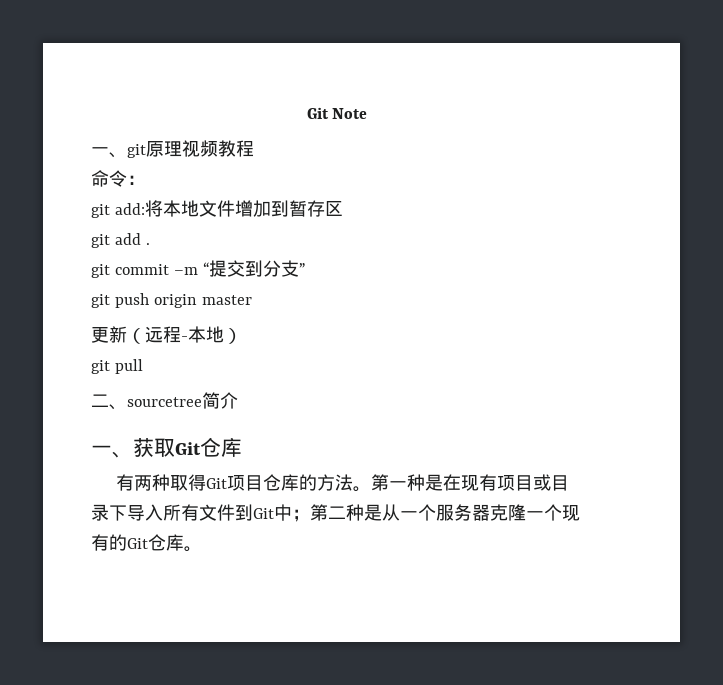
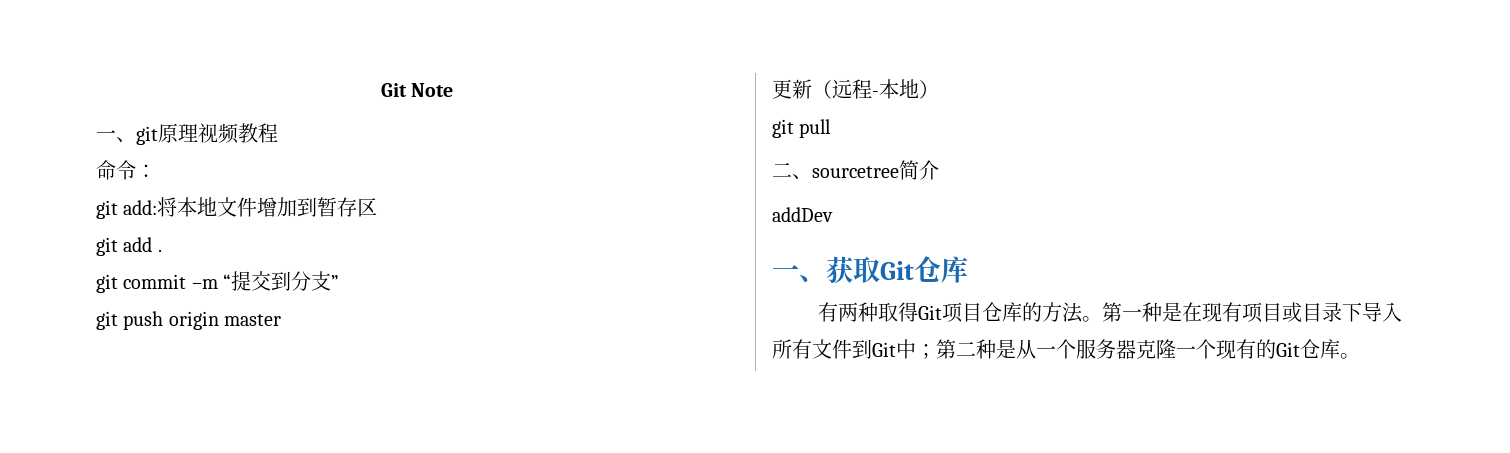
(238, 400) none -> [772,207,833,222] // addDev

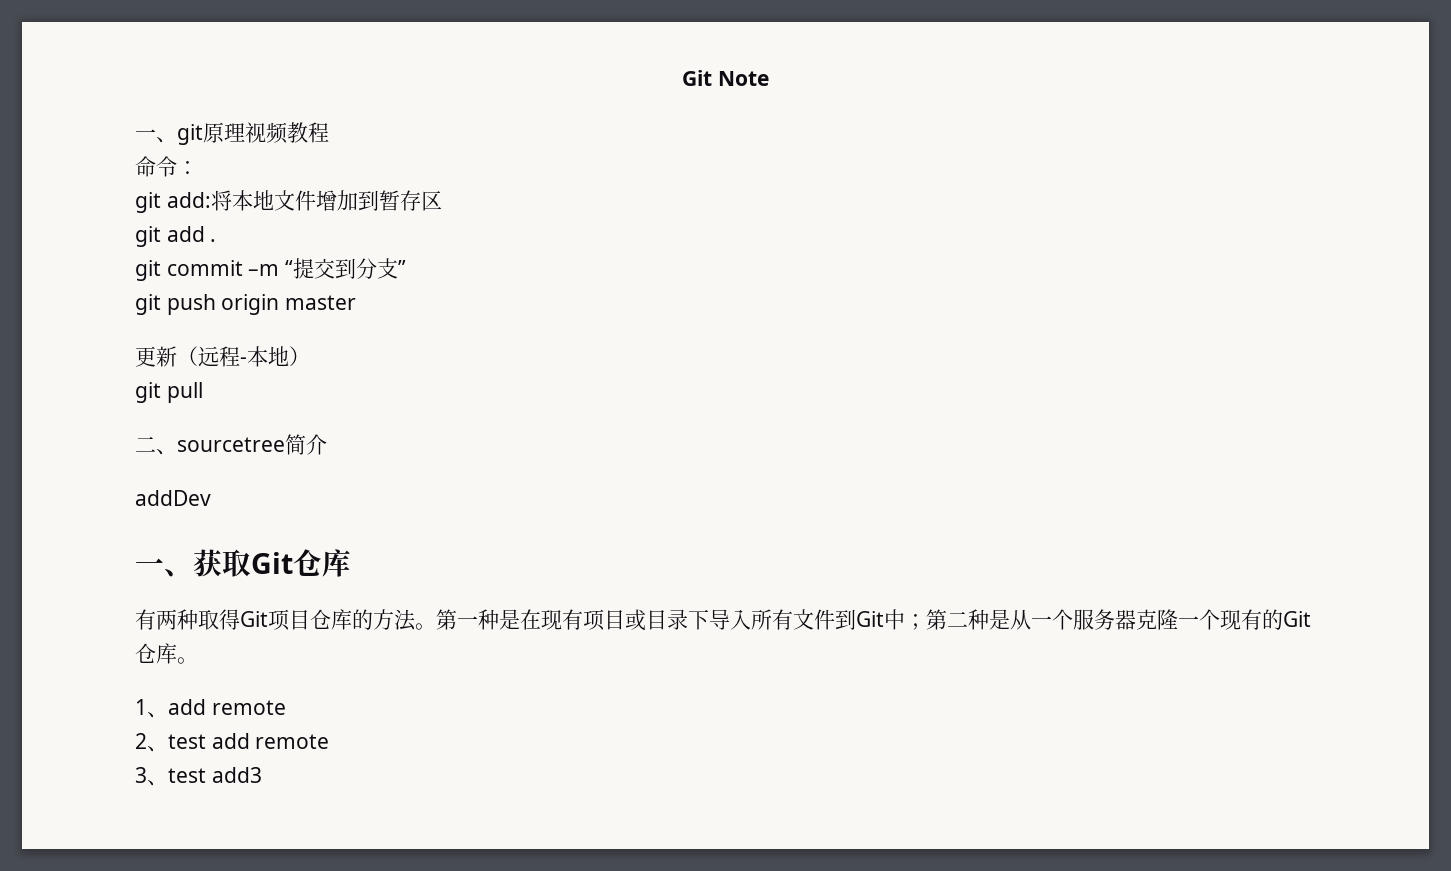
(1360, 356) none -> [135,699,286,718] [135,733,330,752] [135,767,262,786] // 1、add remote // 2、test add remote // 3、test add3

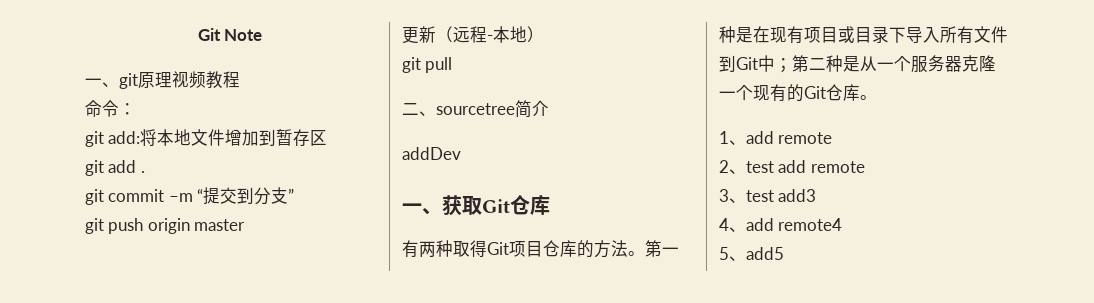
(262, 775) none -> [719,218,843,232] [719,247,784,261] // 4、add remote4 // 5、add5

